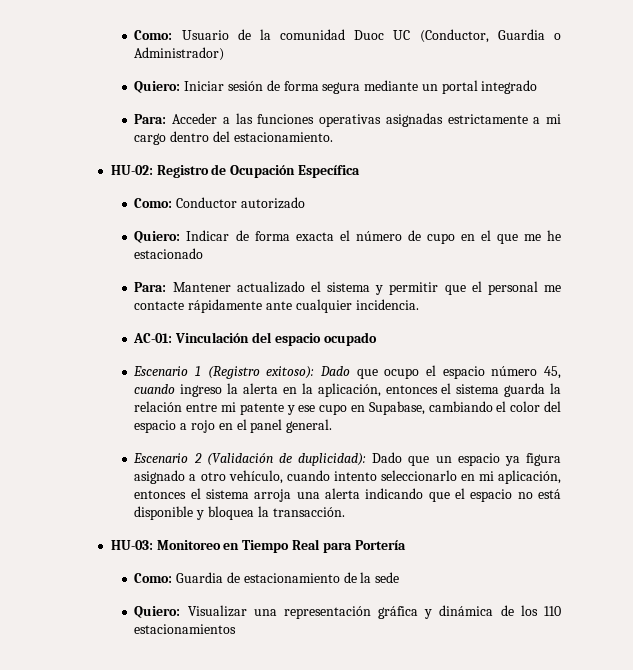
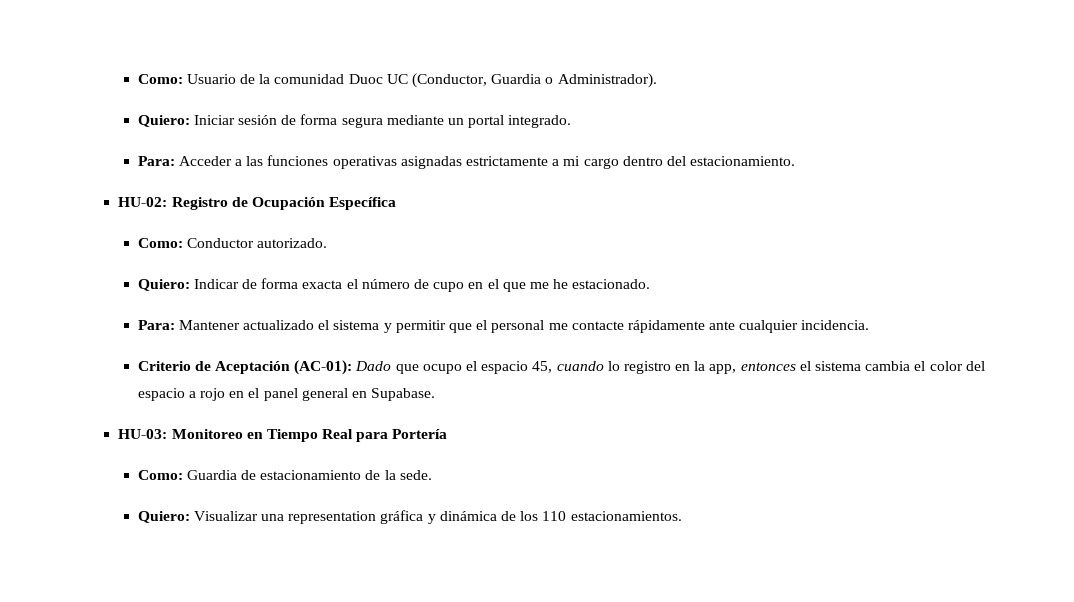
[134,47,225,61] Administrador) -> [557,73,657,88] Administrador).
[481,80,538,94] integrado -> [508,115,572,128] integrado.
[240,197,305,209] autorizado -> [257,238,328,248] autorizado.
[134,248,204,259] estacionado -> [572,279,651,289] estacionado.
[133,332,377,346] [133,366,315,379] AC-01: Vinculación del espacio ocupado // Escenario 1 (Registro exitoso): -> [137,360,353,375] Criterio de Aceptación (AC-01):
[491,366,538,376] número -> (529, 367) none
[180,383,279,397] ingreso la alerta -> [607,361,671,374] lo registro
[317,383,562,397] [134,401,493,415] aplicación, entonces el sistema guarda la relación entre mi patente y ese cupo en Supabase, cambiando -> [709,361,911,374] app, entonces el sistema cambia
[286,419,333,433] [133,452,561,466] [134,470,561,484] [134,488,561,502] [134,506,345,520] general. // Escenario 2 (Validación de duplicidad): Dado que un espacio ya figura asignado a otro vehículo, cuando intento seleccionarlo en mi aplicación, entonces el sistema arroja una alerta indicando que el espacio no está disponible y bloquea la transacción. -> [301,388,436,401] general en Supabase.
[375,572,400,583] sede -> [399,470,432,480] sede.
[283,606,371,619] representación -> [288,511,377,524] representation
[134,624,237,634] estacionamientos -> [570,511,682,521] estacionamientos.

